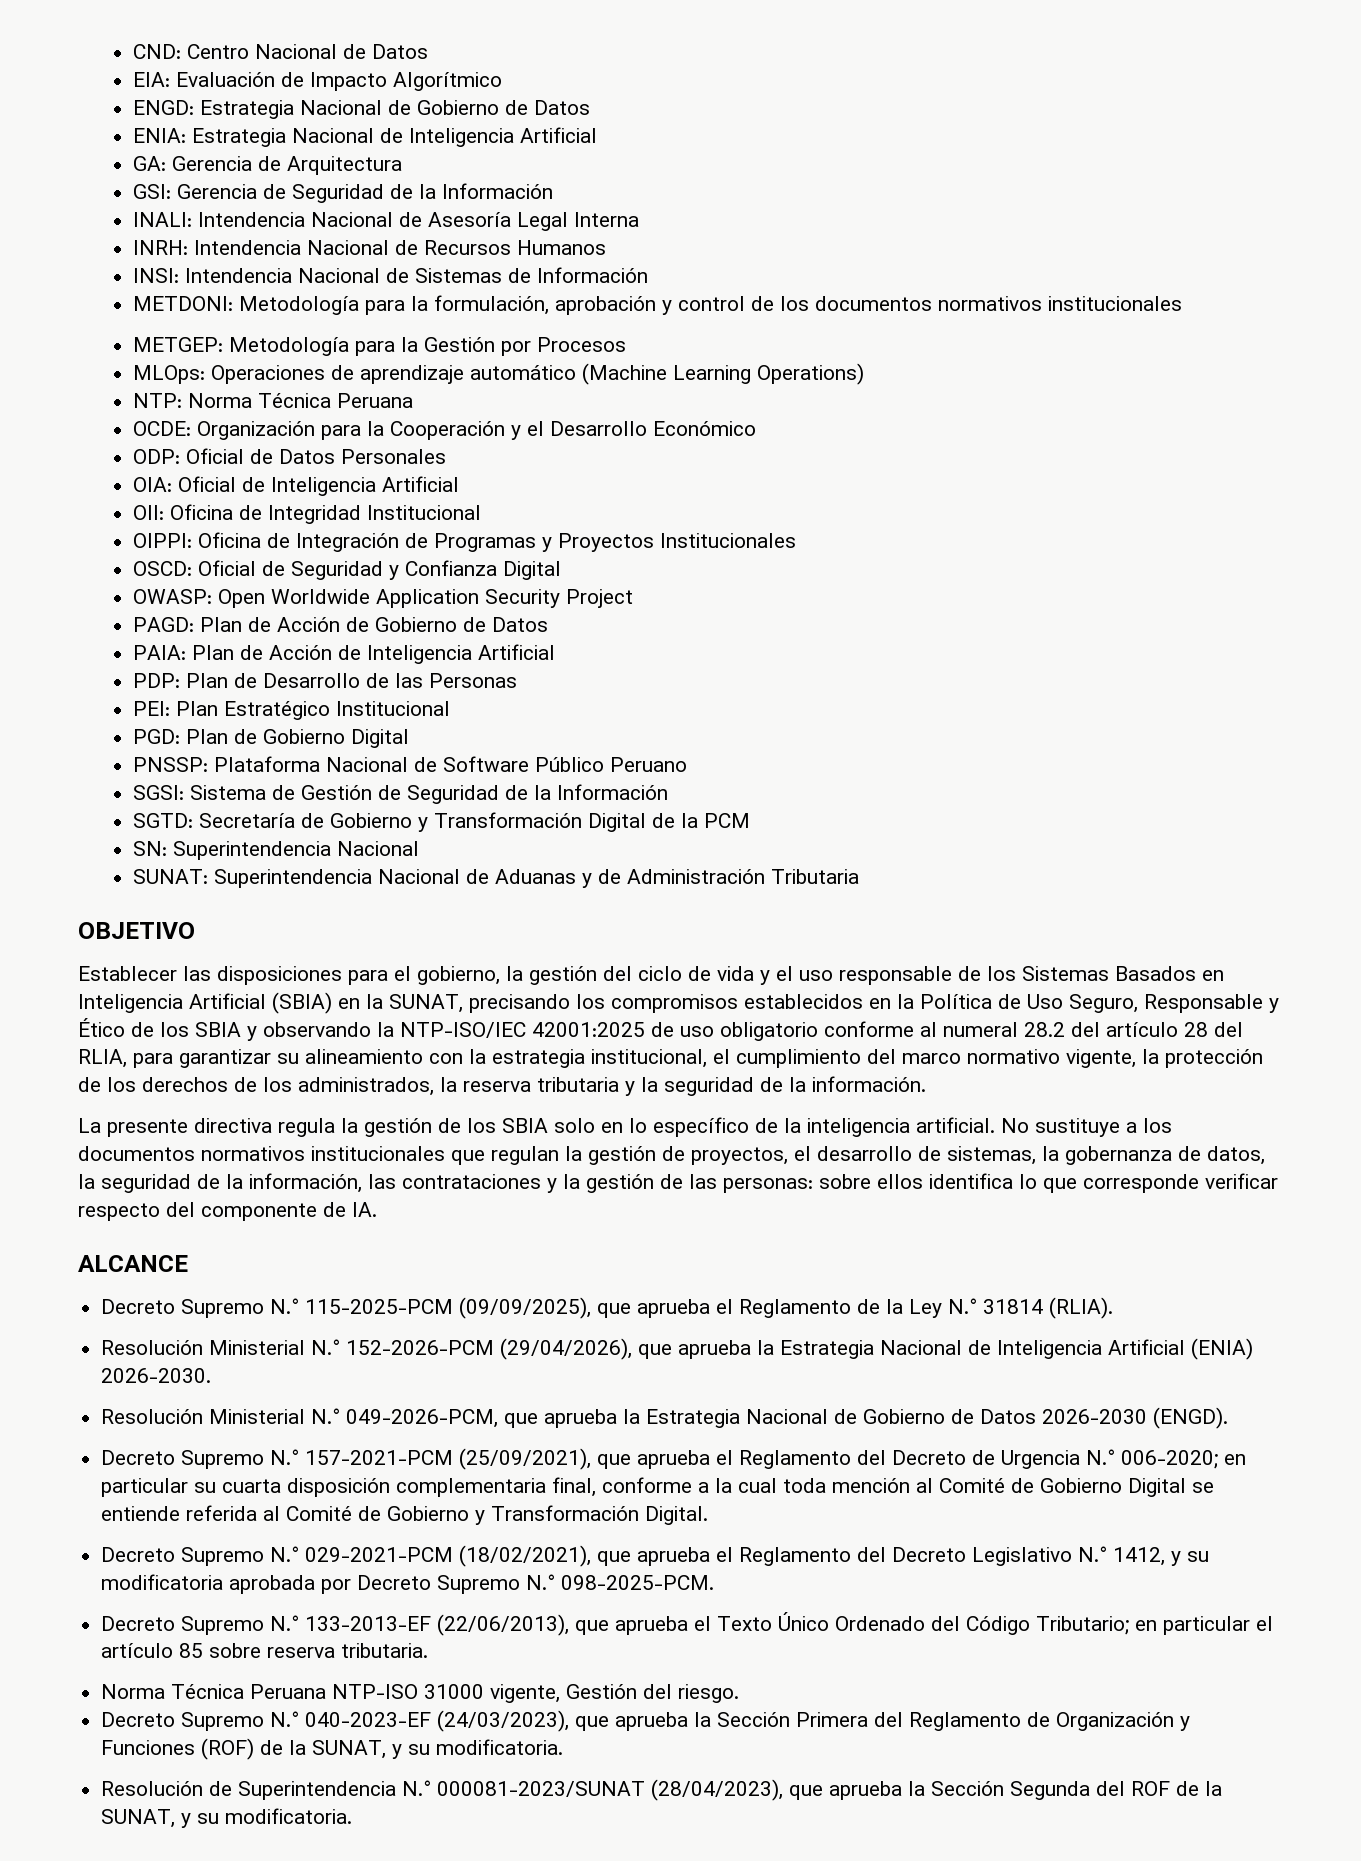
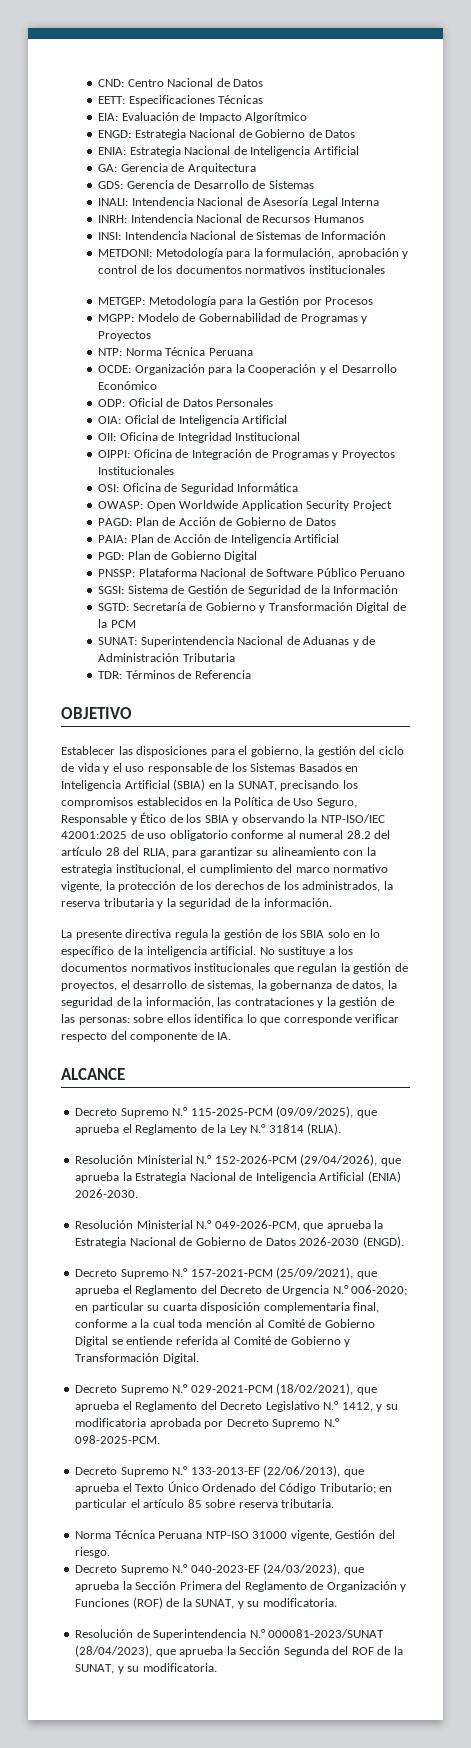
(428, 51) none -> [98,95,264,106] // EETT: Especificaciones Técnicas
[132,183,553,203] GSI: Gerencia de Seguridad de la Información -> [98,180,314,189] GDS: Gerencia de Desarrollo de Sistemas
[132,363,864,385] MLOps: Operaciones de aprendizaje automático (Machine Learning Operations) -> [98,313,368,324] [98,331,152,341] MGPP: Modelo de Gobernabilidad de Programas y Proyectos
[132,560,561,580] OSCD: Oficial de Seguridad y Confianza Digital -> [98,483,299,494] OSI: Oficina de Seguridad Informática
[132,673,517,688] [132,701,450,720] // PDP: Plan de Desarrollo de las Personas // PEI: Plan Estratégico Institucional -> (340, 538) none
[132,841,419,860] // SN: Superintendencia Nacional -> (136, 624) none
(859, 876) none -> [98,670,251,679] // TDR: Términos de Referencia

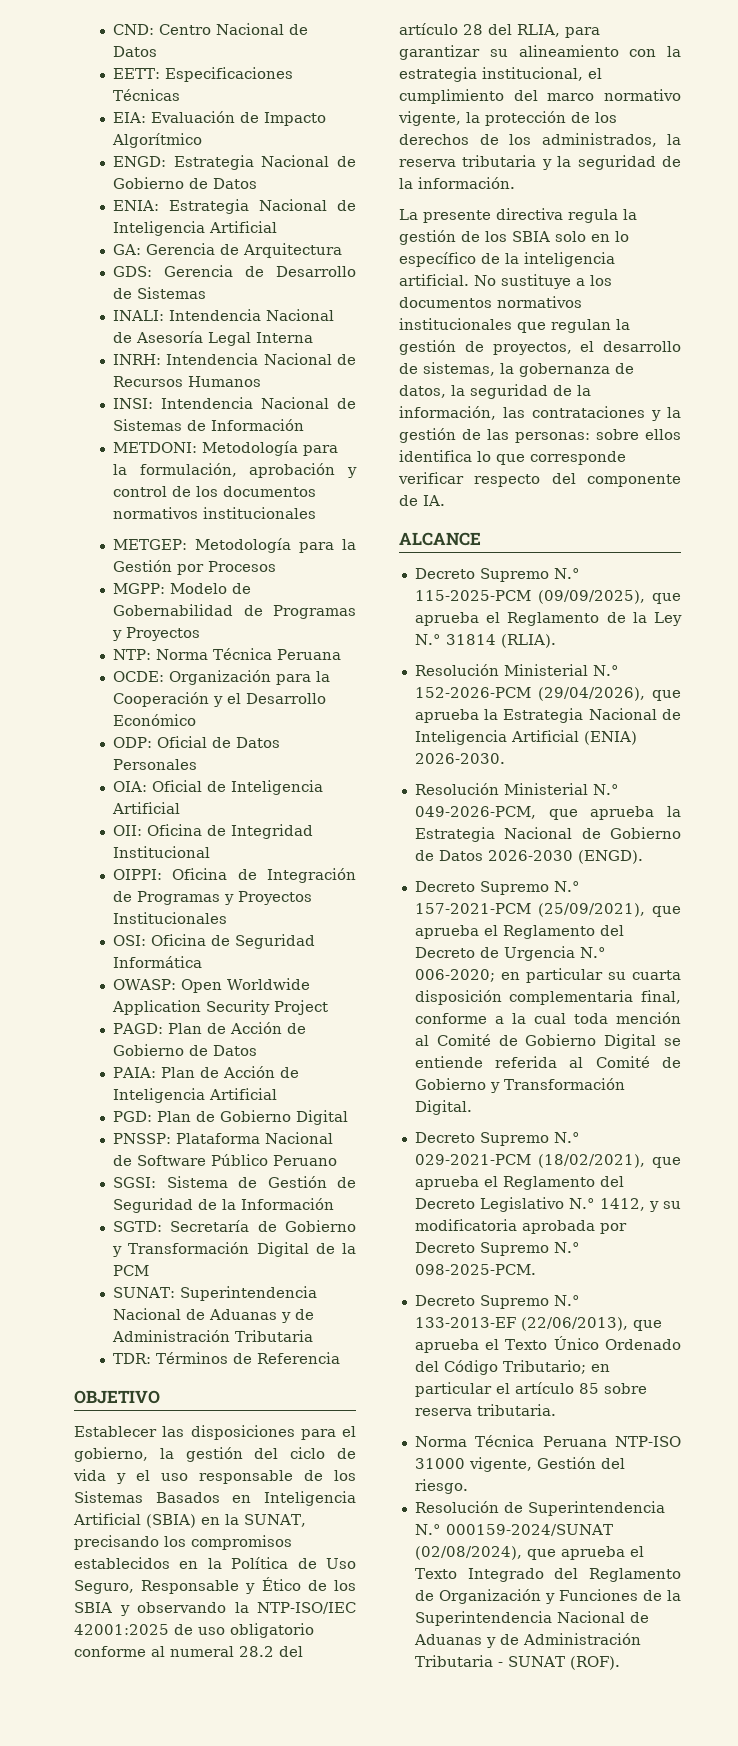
[75,1563,364,1575] [75,1581,222,1592] Decreto Supremo N.° 040-2023-EF (24/03/2023), que aprueba la Sección Primera -> [414,1501,665,1516] [414,1524,613,1536] [414,1546,644,1560] [414,1568,544,1582] Resolución de Superintendencia N.° 000159-2024/SUNAT (02/08/2024), que aprueba el Texto Integrado
[132,1597,337,1609] [75,1629,385,1640] [75,1645,403,1657] [75,1663,217,1674] (ROF) de la SUNAT, y su modificatoria. // Resolución de Superintendencia N.° 000081-2023/SUNAT (28/04/2023), que aprueba la Sección Segunda del ROF de la SUNAT, y su modificatoria. -> [642,1590,681,1601] [414,1611,649,1626] [413,1633,641,1648] [414,1655,620,1670] de la Superintendencia Nacional de Aduanas y de Administración Tributaria - SUNAT (ROF).

